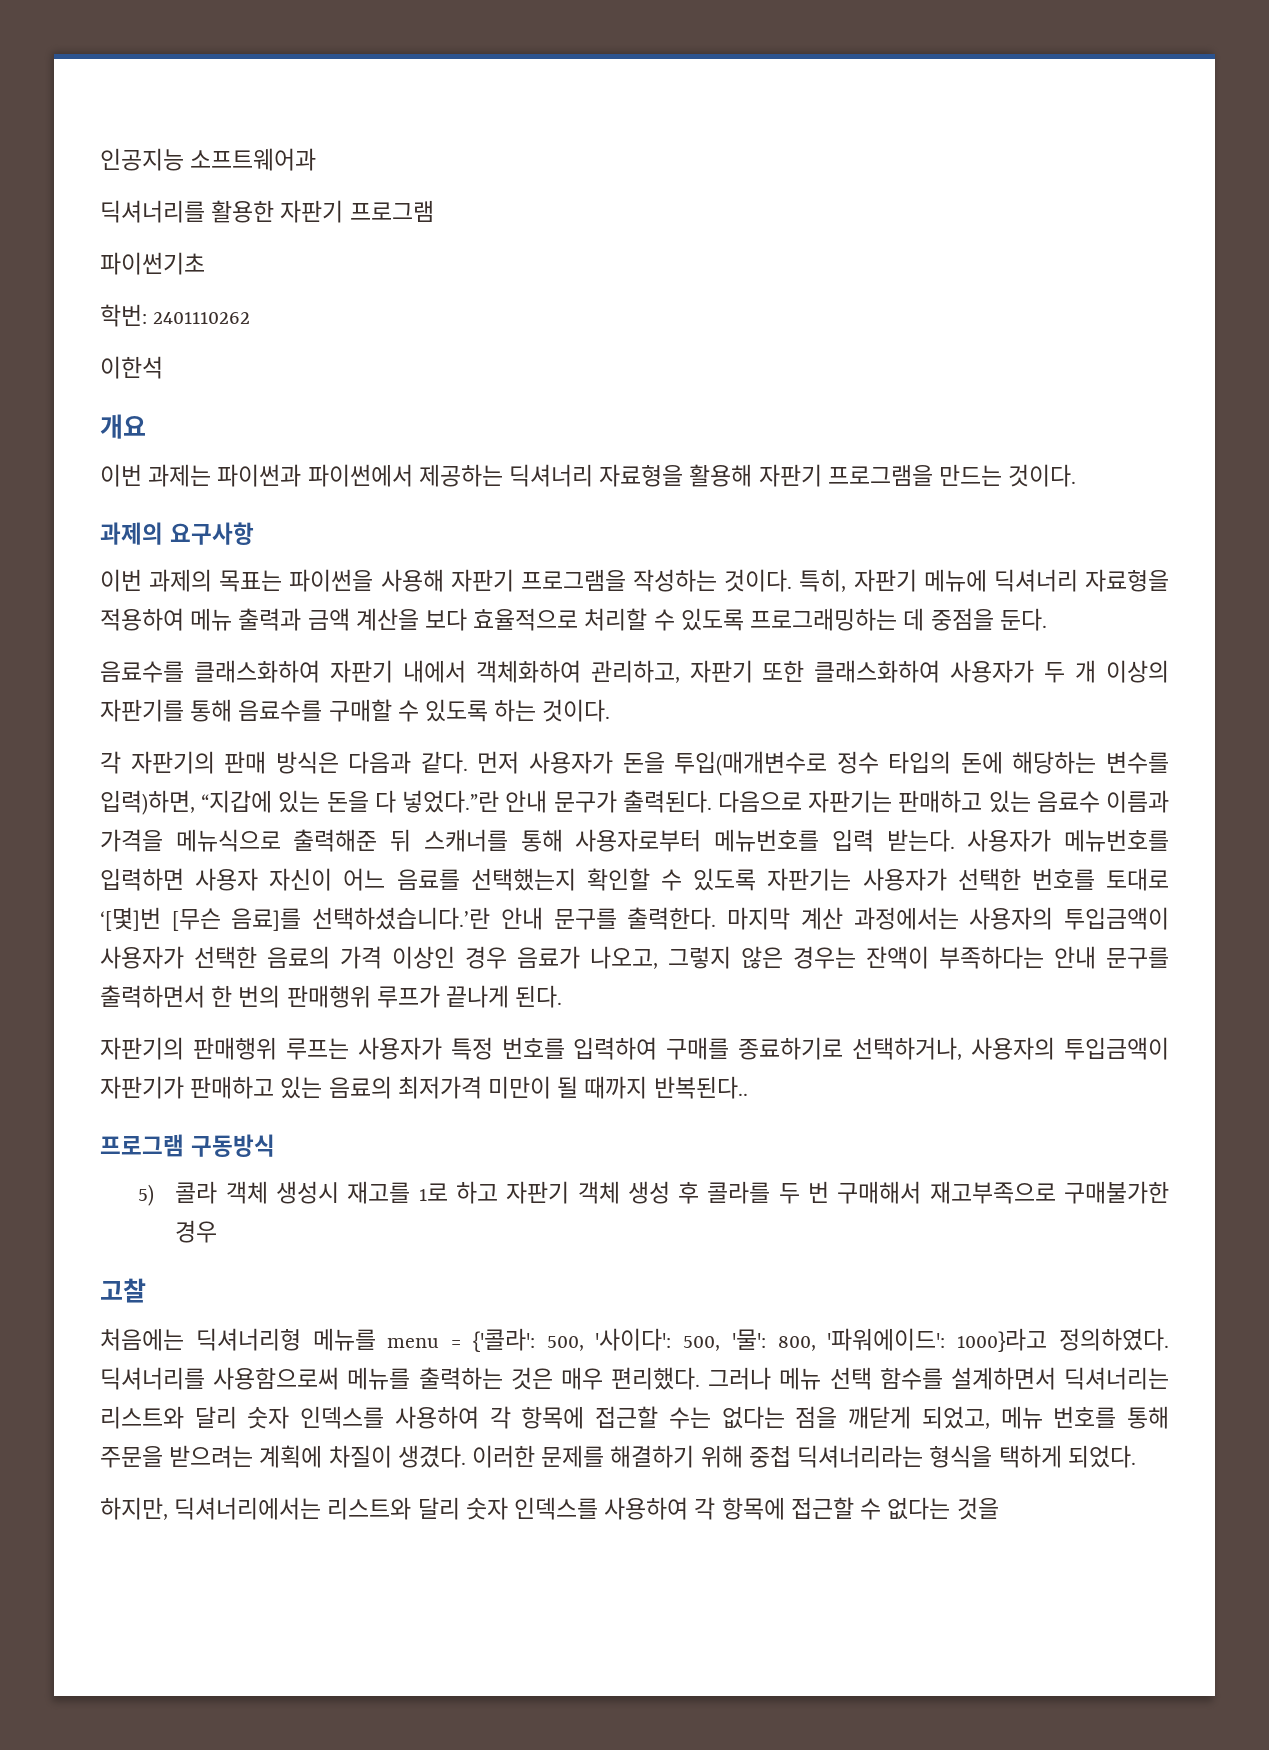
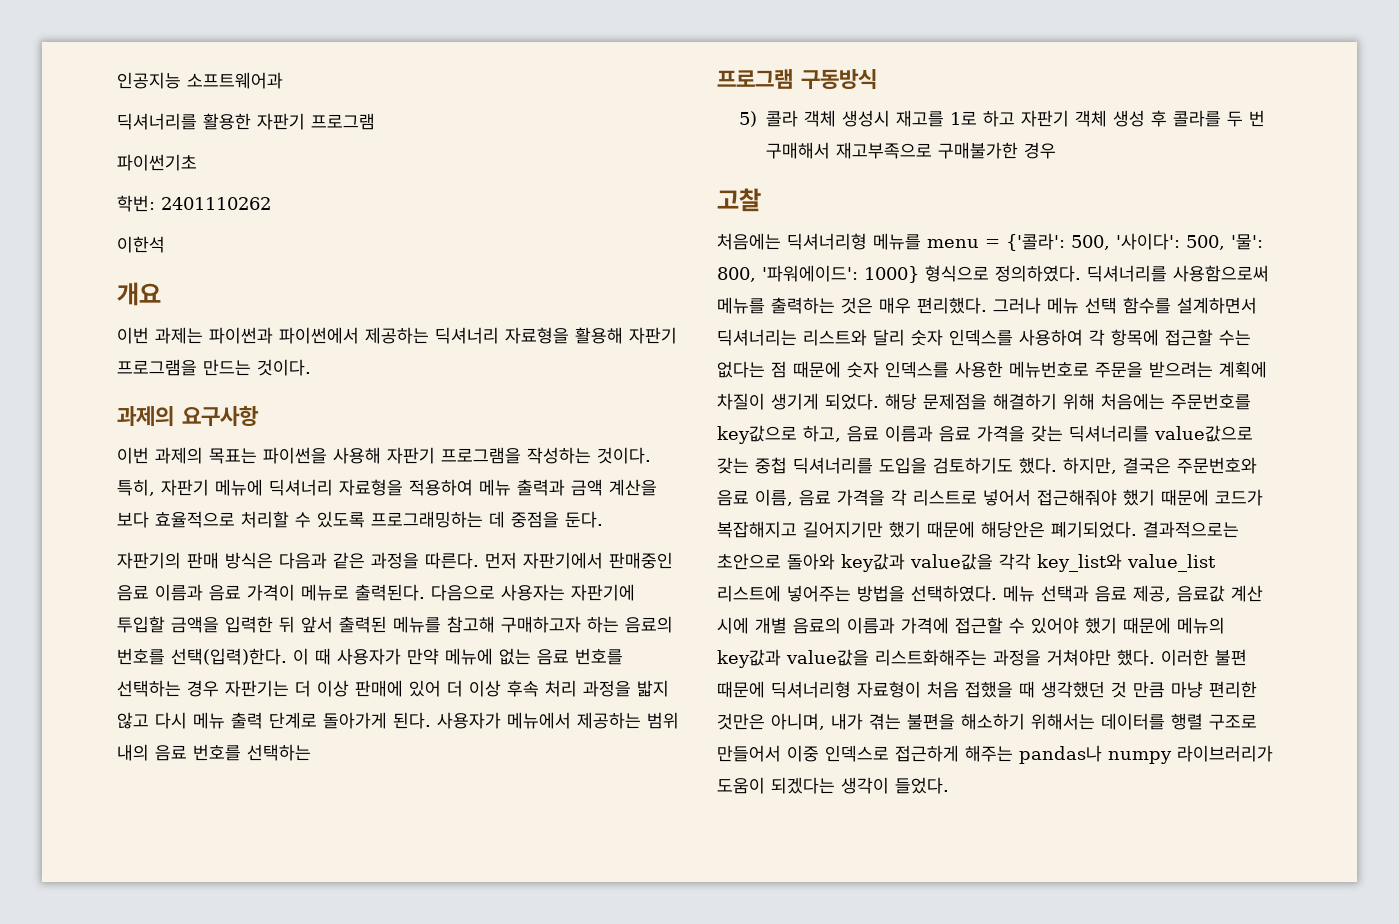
[100,660,1169,683] [100,699,611,722] [100,751,1169,776] [100,790,1169,815] [100,829,1170,852] [100,868,1169,891] [100,907,1169,931] [100,946,1169,969] [100,985,563,1008] [100,1037,1169,1060] [100,1076,748,1099] 음료수를 클래스화하여 자판기 내에서 객체화하여 관리하고, 자판기 또한 클래스화하여 사용자가 두 개 이상의 자판기를 통해 음료수를 구매할 수 있도록 하는 것이다. // 각 자판기의 판매 방식은 다음과 같다. 먼저 사용자가 돈을 투입(매개변수로 정수 타입의 돈에 해당하는 변수를 입력)하면, “지갑에 있는 돈을 다 넣었다.”란 안내 문구가 출력된다. 다음으로 자판기는 판매하고 있는 음료수 이름과 가격을 메뉴식으로 출력해준 뒤 스캐너를 통해 사용자로부터 메뉴번호를 입력 받는다. 사용자가 메뉴번호를 입력하면 사용자 자신이 어느 음료를 선택했는지 확인할 수 있도록 자판기는 사용자가 선택한 번호를 토대로 ‘[몇]번 [무슨 음료]를 선택하셨습니다.’란 안내 문구를 출력한다. 마지막 계산 과정에서는 사용자의 투입금액이 사용자가 선택한 음료의 가격 이상인 경우 음료가 나오고, 그렇지 않은 경우는 잔액이 부족하다는 안내 문구를 출력하면서 한 번의 판매행위 루프가 끝나게 된다. // 자판기의 판매행위 루프는 사용자가 특정 번호를 입력하여 구매를 종료하기로 선택하거나, 사용자의 투입금액이 자판기가 판매하고 있는 음료의 최저가격 미만이 될 때까지 반복된다.. -> [117,552,673,569] [117,584,635,601] [117,616,673,633] [117,648,623,665] [117,680,669,697] [117,712,679,729] [117,744,311,761] 자판기의 판매 방식은 다음과 같은 과정을 따른다. 먼저 자판기에서 판매중인 음료 이름과 음료 가격이 메뉴로 출력된다. 다음으로 사용자는 자판기에 투입할 금액을 입력한 뒤 앞서 출력된 메뉴를 참고해 구매하고자 하는 음료의 번호를 선택(입력)한다. 이 때 사용자가 만약 메뉴에 없는 음료 번호를 선택하는 경우 자판기는 더 이상 판매에 있어 더 이상 후속 처리 과정을 밟지 않고 다시 메뉴 출력 단계로 돌아가게 된다. 사용자가 메뉴에서 제공하는 범위 내의 음료 번호를 선택하는
[957,1328,1048,1352] 1000}라고 -> [864,265,989,283] 1000} 형식으로
[795,1406,1169,1429] [100,1445,1136,1468] [100,1497,999,1520] 점을 깨닫게 되었고, 메뉴 번호를 통해 주문을 받으려는 계획에 차질이 생겼다. 이러한 문제를 해결하기 위해 중첩 딕셔너리라는 형식을 택하게 되었다. // 하지만, 딕셔너리에서는 리스트와 달리 숫자 인덱스를 사용하여 각 항목에 접근할 수 없다는 것을 -> [771,361,1267,378] [717,393,1251,410] [717,425,1253,444] [717,457,1257,474] [717,489,1263,506] [717,521,1239,538] [717,553,1216,572] [717,585,1263,602] [717,617,1225,634] [717,649,1247,668] [717,681,1257,698] [717,713,1257,730] [717,745,1273,764] [717,777,949,794] 점 때문에 숫자 인덱스를 사용한 메뉴번호로 주문을 받으려는 계획에 차질이 생기게 되었다. 해당 문제점을 해결하기 위해 처음에는 주문번호를 key값으로 하고, 음료 이름과 음료 가격을 갖는 딕셔너리를 value값으로 갖는 중첩 딕셔너리를 도입을 검토하기도 했다. 하지만, 결국은 주문번호와 음료 이름, 음료 가격을 각 리스트로 넣어서 접근해줘야 했기 때문에 코드가 복잡해지고 길어지기만 했기 때문에 해당안은 폐기되었다. 결과적으로는 초안으로 돌아와 key값과 value값을 각각 key_list와 value_list 리스트에 넣어주는 방법을 선택하였다. 메뉴 선택과 음료 제공, 음료값 계산 시에 개별 음료의 이름과 가격에 접근할 수 있어야 했기 때문에 메뉴의 key값과 value값을 리스트화해주는 과정을 거쳐야만 했다. 이러한 불편 때문에 딕셔너리형 자료형이 처음 접했을 때 생각했던 것 만큼 마냥 편리한 것만은 아니며, 내가 겪는 불편을 해소하기 위해서는 데이터를 행렬 구조로 만들어서 이중 인덱스로 접근하게 해주는 pandas나 numpy 라이브러리가 도움이 되겠다는 생각이 들었다.

